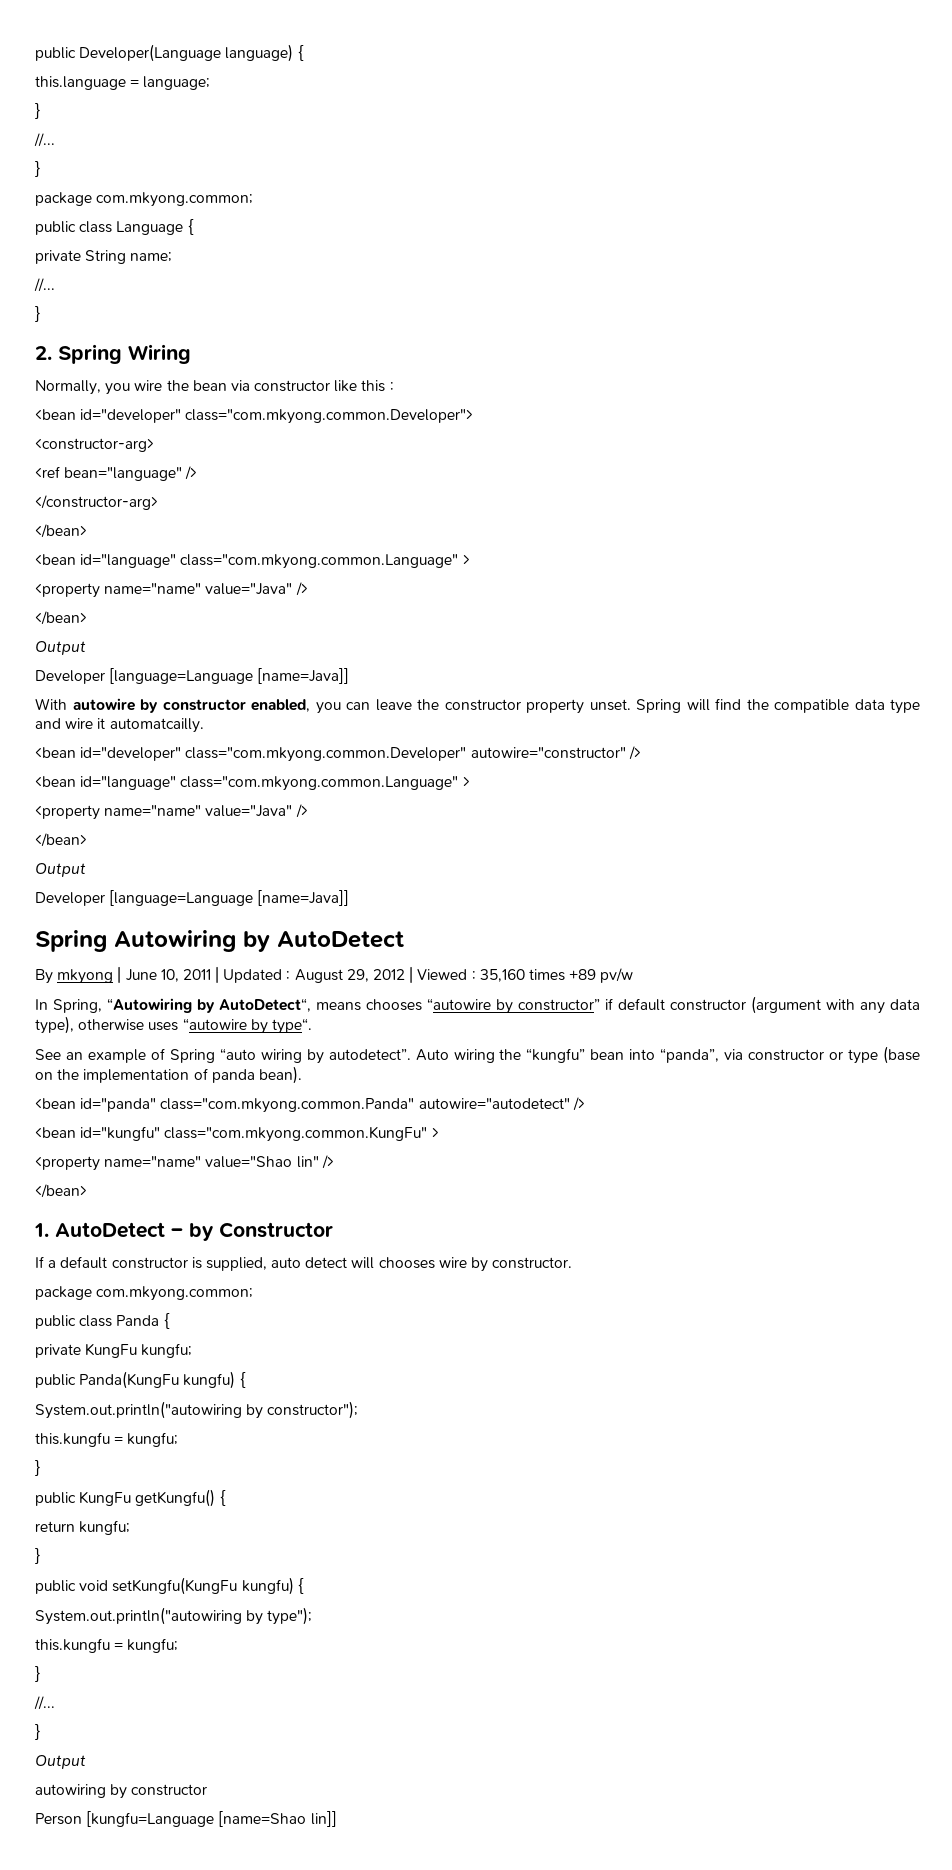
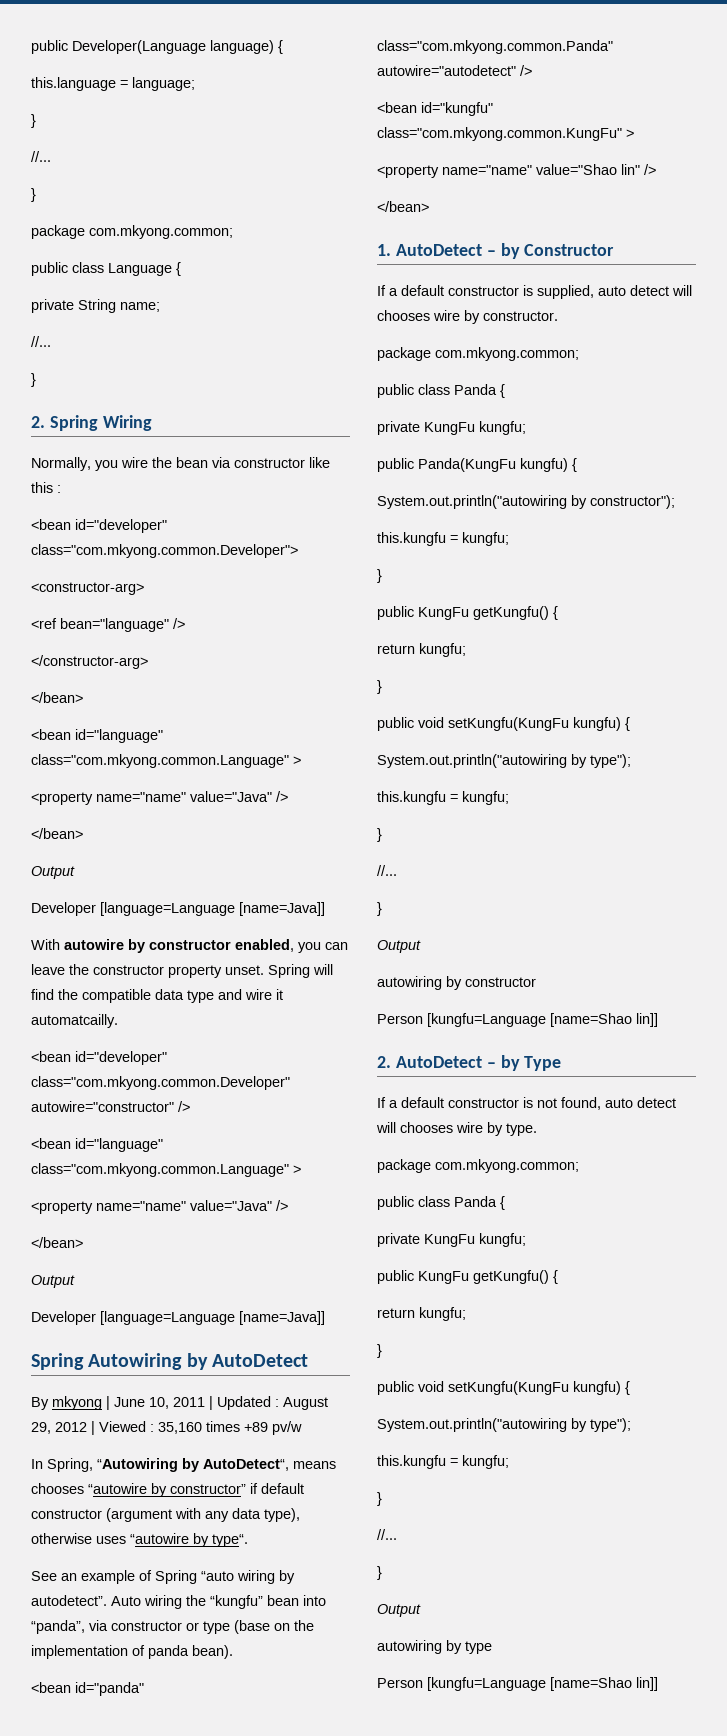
(337, 1819) none -> [377,1055,562,1071] [377,1097,676,1110] [376,1122,537,1136] [377,1159,579,1173] [377,1196,505,1210] [377,1233,526,1247] [377,1270,558,1284] [377,1307,466,1321] [377,1344,382,1358] [377,1381,630,1395] [377,1418,631,1432] [377,1455,509,1469] [377,1492,382,1506] [377,1529,397,1540] [377,1566,382,1580] [377,1604,421,1617] [377,1640,492,1654] [377,1677,658,1691] // 2. AutoDetect – by Type // If a default constructor is not found, auto detect will chooses wire by type. // package com.mkyong.common; // public class Panda { // private KungFu kungfu; // public KungFu getKungfu() { // return kungfu; // } // public void setKungfu(KungFu kungfu) { // System.out.println("autowiring by type"); // this.kungfu = kungfu; // } // //... // } // Output // autowiring by type // Person [kungfu=Language [name=Shao lin]]

